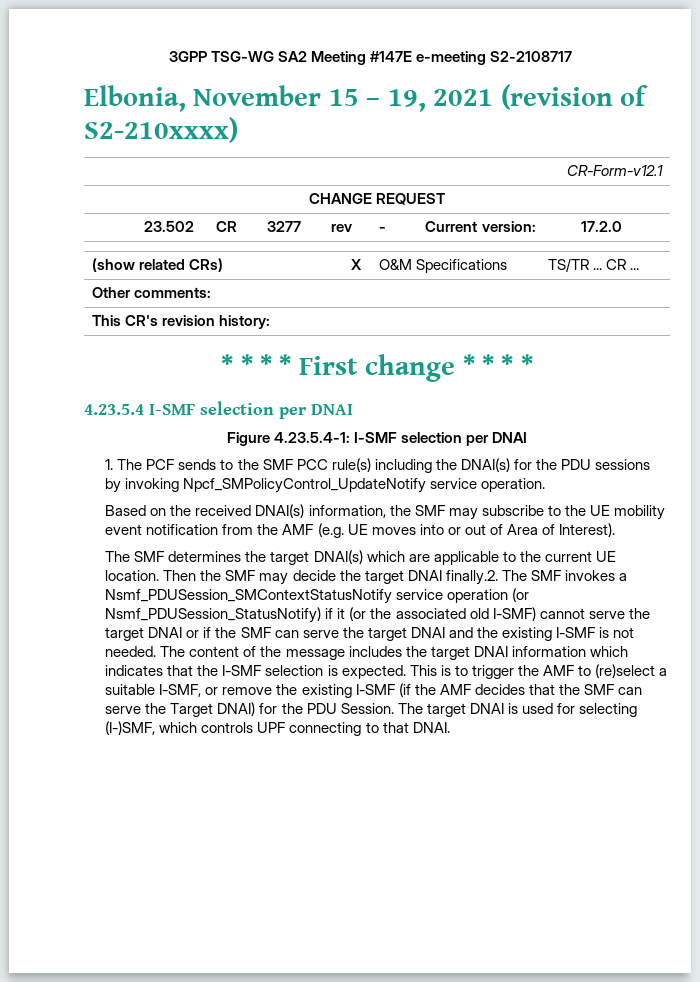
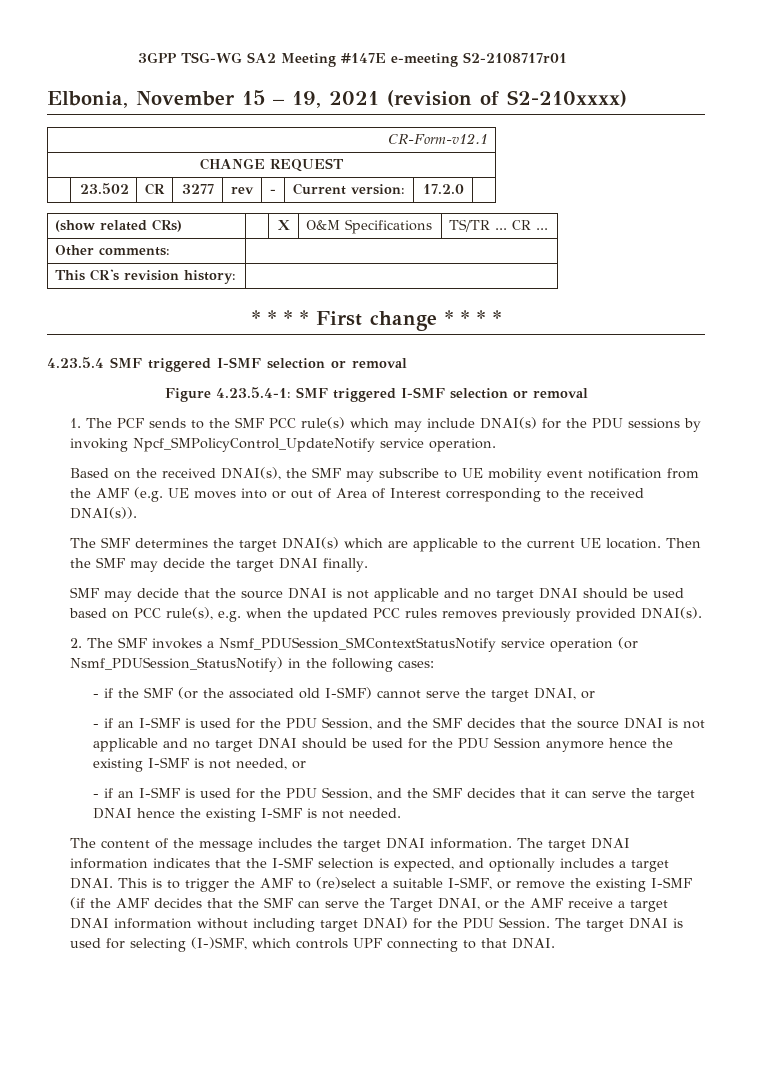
[490,51,573,62] S2-2108717 -> [463,52,568,63] S2-2108717r01
[149,401,353,419] [226,432,528,446] I-SMF selection per DNAI // Figure 4.23.5.4-1: I-SMF selection per DNAI -> [110,357,407,372] [164,387,588,402] SMF triggered I-SMF selection or removal // Figure 4.23.5.4-1: SMF triggered I-SMF selection or removal
[374,459,457,473] including the -> [349,418,475,432] which may include
[255,504,386,518] DNAI(s) information, -> [220,467,281,480] DNAI(s),
[564,505,586,516] the -> (457, 474) none
[558,523,615,537] Interest). -> [389,488,644,502] [69,507,137,519] Interest corresponding to the received DNAI(s)).
[445,570,498,585] finally.2. -> [322,558,368,572] [69,587,684,602] [68,607,702,622] [69,638,82,648] finally. // SMF may decide that the source DNAI is not applicable and no target DNAI should be used based on PCC rule(s), e.g. when the updated PCC rules removes previously provided DNAI(s). // 2.
[325,608,346,619] if it -> [287,658,434,672] [92,687,173,698] in the following cases: // - if the SMF
[148,627,271,638] DNAI or if the SMF -> [533,688,595,700] [92,717,705,730] [92,737,673,752] [92,757,306,772] [92,787,560,800] DNAI, or // - if an I-SMF is used for the PDU Session, and the SMF decides that the source DNAI is not applicable and no target DNAI should be used for the PDU Session anymore hence the existing I-SMF is not needed, or // - if an I-SMF is used for the PDU Session, and the SMF decides that it
[448,627,473,638] and -> [136,808,175,818] hence
(157, 651) none -> (401, 813) //
[511,646,628,657] information which -> [429,838,630,852] [69,858,148,869] information. The target DNAI information
[341,665,406,679] expected. -> [393,858,669,872] [69,878,113,889] expected, and optionally includes a target DNAI.
(214, 710) none -> [437,898,668,912] [69,918,358,932] DNAI, or the AMF receive a target DNAI information without including target

